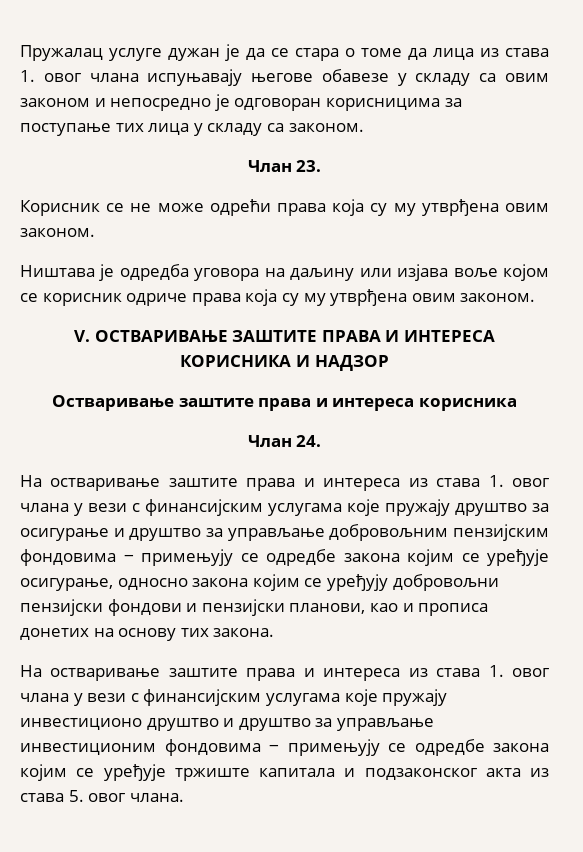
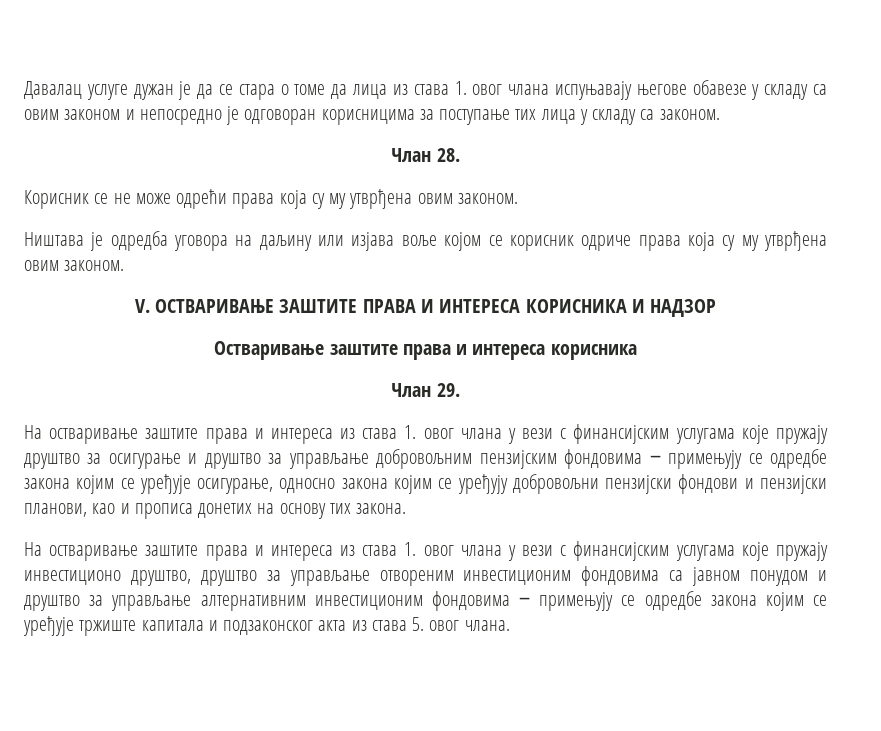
[20,45,103,61] Пружалац -> [24,81,82,99] Давалац
[296,160,322,172] 23. -> [436,148,460,162] 28.
[296,435,322,447] 24. -> [436,383,460,397] 29.
[146,718,434,731] друштво и друштво за управљање -> [130,566,827,586] [24,595,306,611] друштво, друштво за управљање отвореним инвестиционим фондовима са јавном понудом и друштво за управљање алтернативним

